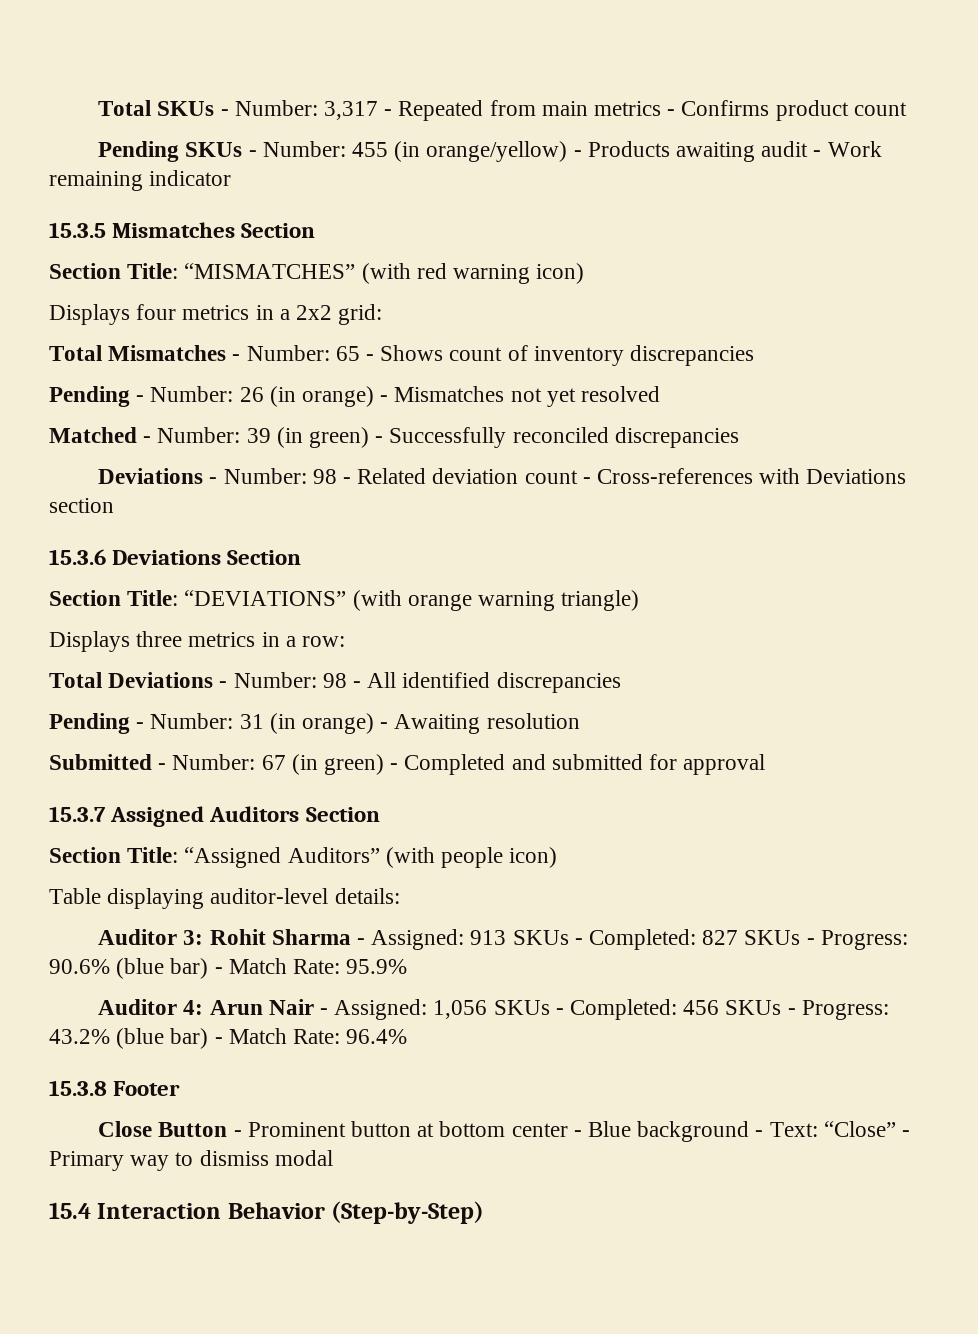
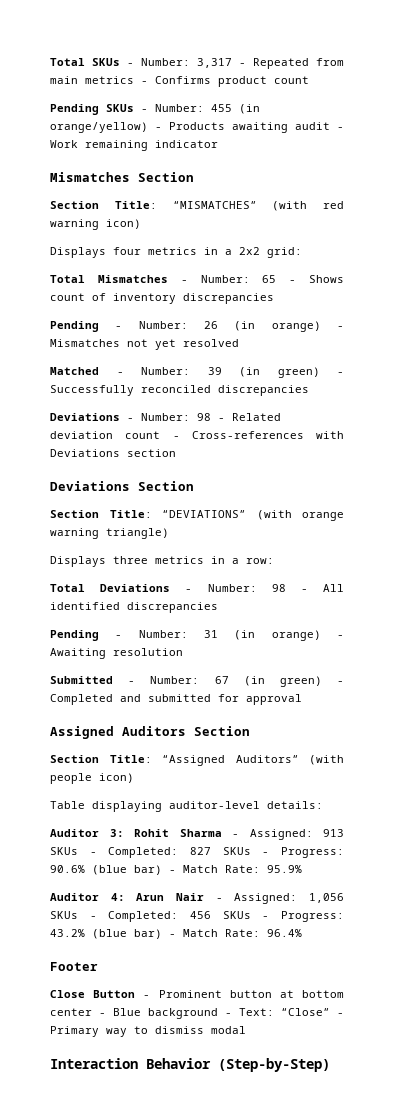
[49,222,106,238] 15.3.5 -> (218, 144) none
[49,549,106,565] 15.3.6 -> (176, 453) none
[49,806,106,822] 15.3.7 -> (302, 699) none
[49,1080,107,1096] 15.3.8 -> (302, 933) none
[49,1202,91,1219] 15.4 -> (246, 1030) none

